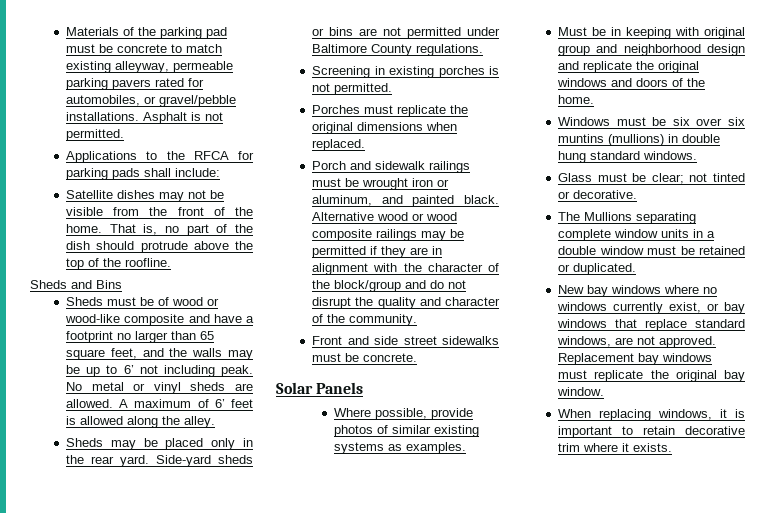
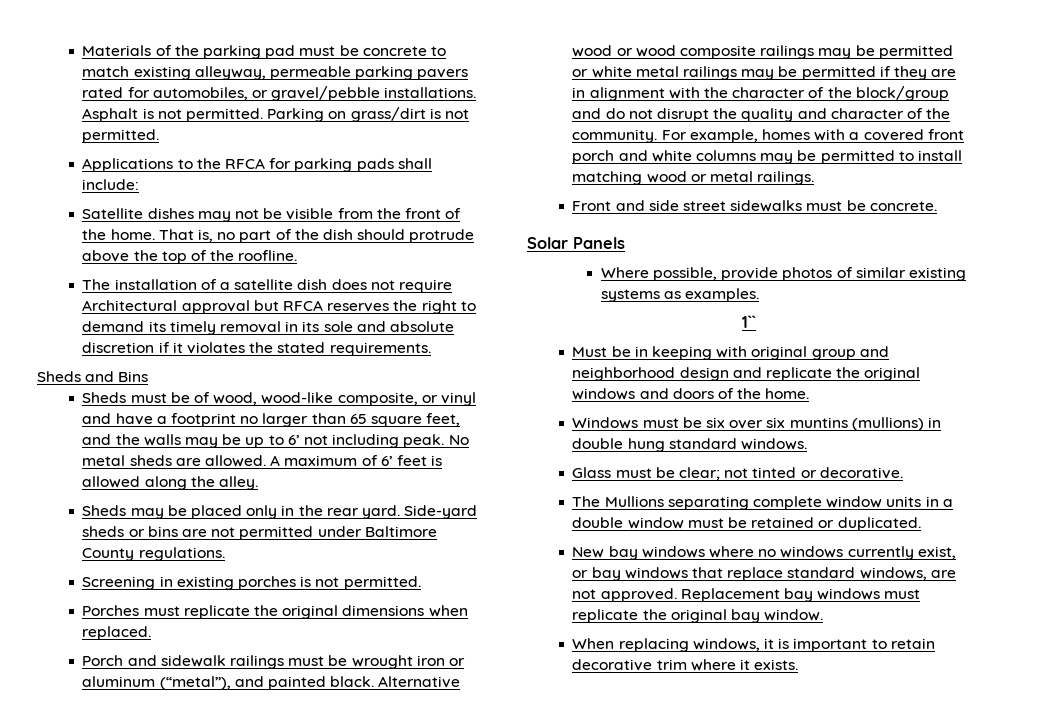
(125, 135) none -> [267,107,469,122] [82,129,160,143] Parking on grass/dirt is not permitted.
(172, 262) none -> [82,279,452,293] [82,300,476,314] [82,321,454,335] [82,342,431,356] // The installation of a satellite dish does not require Architectural approval but RFCA reserves the right to demand its timely removal in its sole and absolute discretion if it violates the stated requirements.
[172,297,220,306] [65,314,185,326] wood or wood-like composite -> [213,392,476,406] wood, wood-like composite, or vinyl
[133,382,181,394] or vinyl -> (126, 460) none
[312,195,373,206] aluminum, -> [82,676,231,690] aluminum (“metal”),
(367, 252) none -> [572,66,876,80] or white metal railings may be permitted
(418, 320) none -> [661,129,964,143] [572,150,962,164] [572,171,815,185] For example, homes with a covered front porch and white columns may be permitted to install matching wood or metal railings.
(466, 448) none -> [742,315,756,328] // 1``

